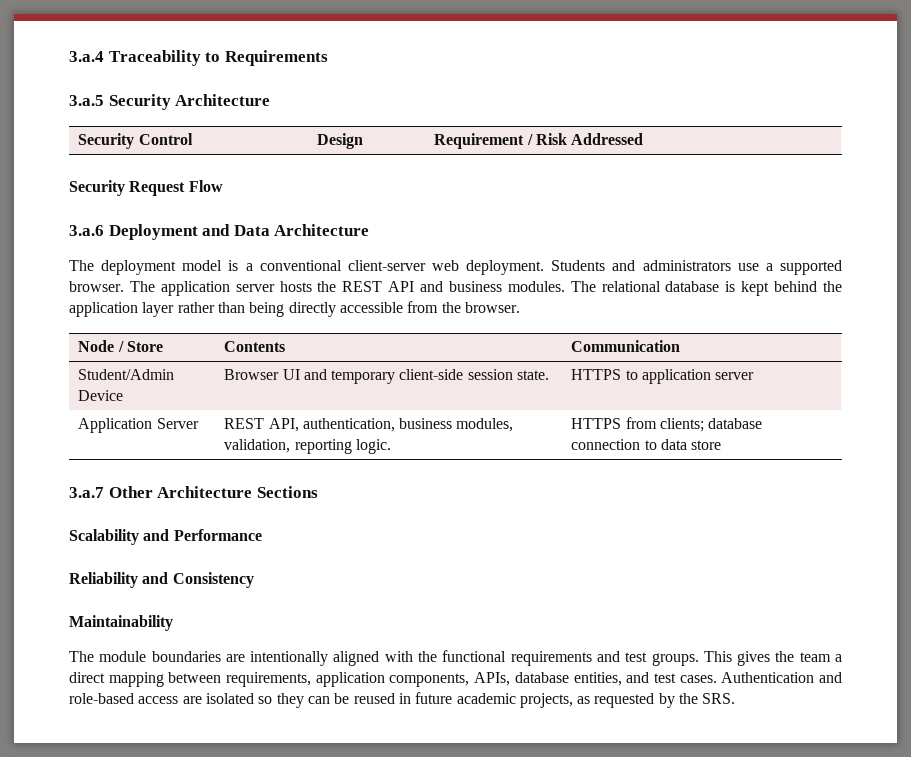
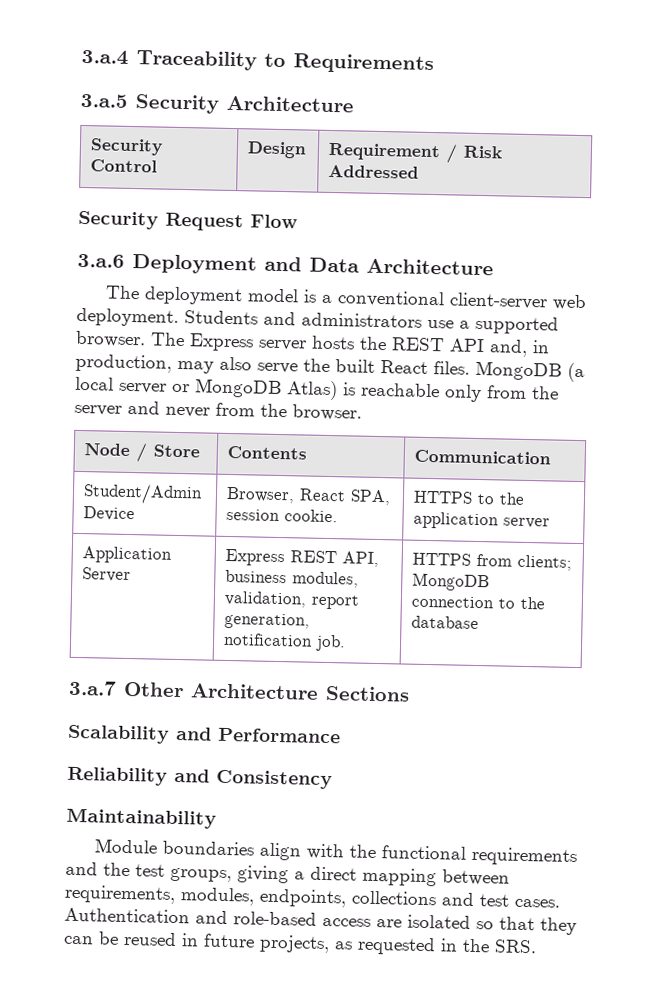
[160,281,230,296] application -> [189,333,254,352] Express
[420,281,842,296] [69,302,403,317] and business modules. The relational database is kept behind the application layer rather than being directly accessible -> [489,339,550,357] [75,353,585,383] [75,376,559,403] [74,400,210,418] and, in production, may also serve the built React files. MongoDB (a local server or MongoDB Atlas) is reachable only from the server and never
[224,369,550,384] Browser UI and temporary client-side session state. -> [225,486,391,506] [225,508,338,523] Browser, React SPA, session cookie.
(638, 375) none -> [498,492,525,505] the
(199, 423) none -> [224,548,285,567] Express
[302,418,395,432] authentication, -> (379, 559) none
[294,439,391,454] reporting logic. -> [310,594,359,610] [223,612,310,630] [222,632,346,652] report generation, notification job.
[708,418,763,429] database -> [411,572,490,592] MongoDB
[660,439,722,450] data store -> [519,596,545,610] [410,615,479,630] the database
[69,651,380,666] The module boundaries are intentionally aligned -> [93,838,301,861] Module boundaries align
[625,651,831,666] test groups. This gives the team -> [103,862,289,884] the test groups, giving
[315,672,622,687] application components, APIs, database entities, -> [180,887,437,908] modules, endpoints, collections
(273, 700) none -> [499,916,535,931] that
[456,693,516,704] academic -> (255, 940) none
[658,693,675,708] by -> [440,938,458,952] in

